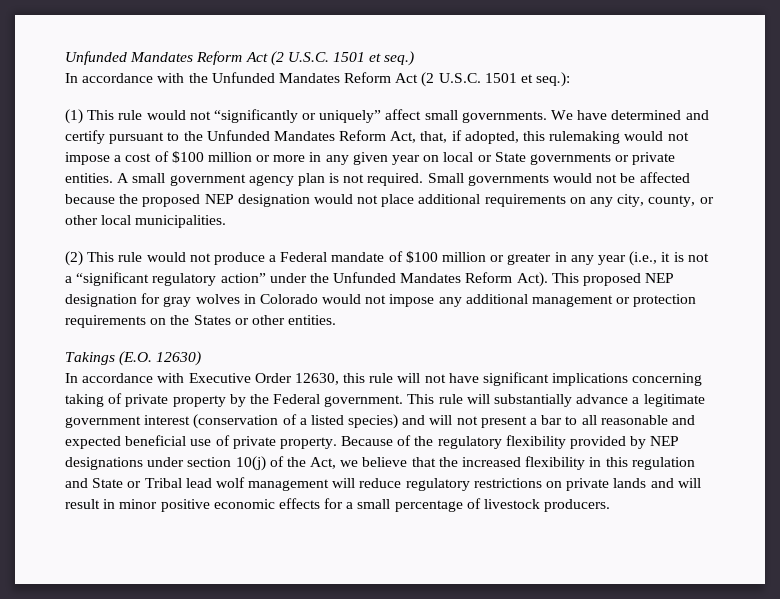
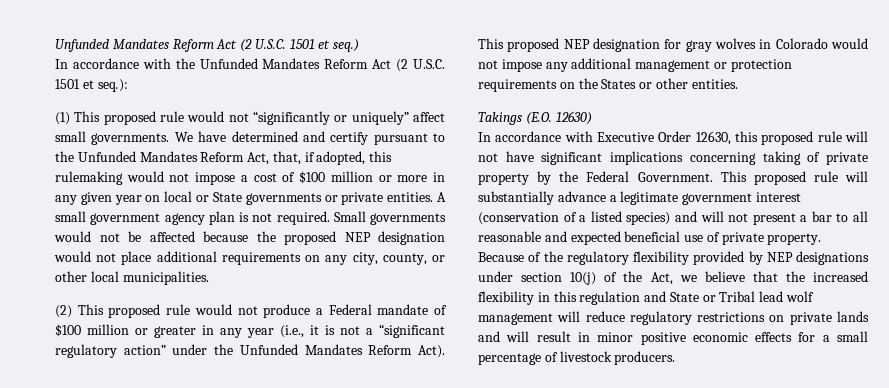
(115, 115) none -> [103,111,156,125] proposed
(115, 257) none -> [108,304,161,318] proposed
(366, 378) none -> [761,131,814,145] proposed
[324,394,435,407] government. This -> [637,171,806,185] Government. This proposed

